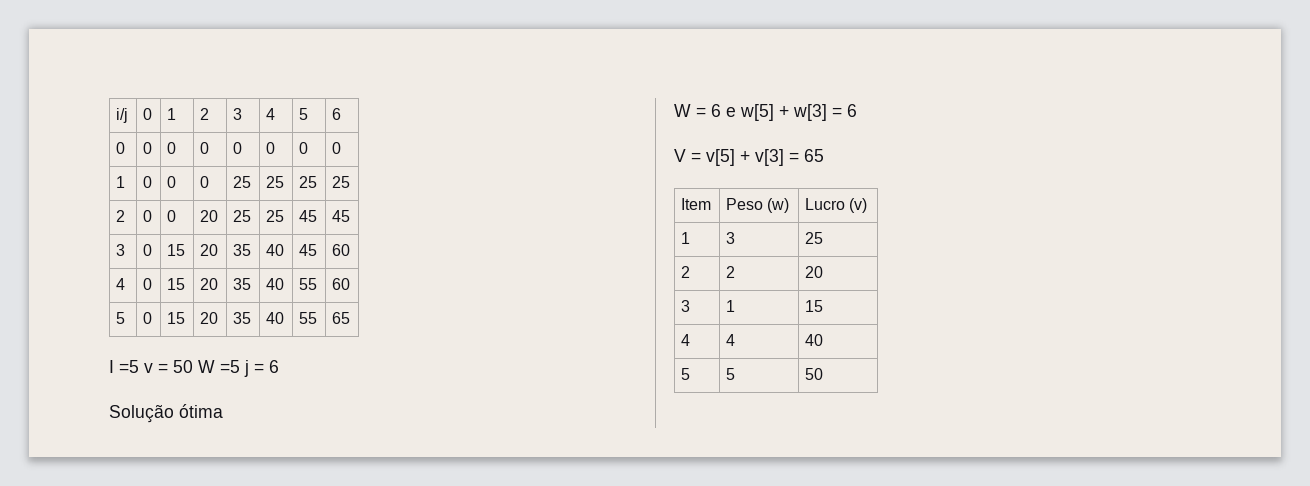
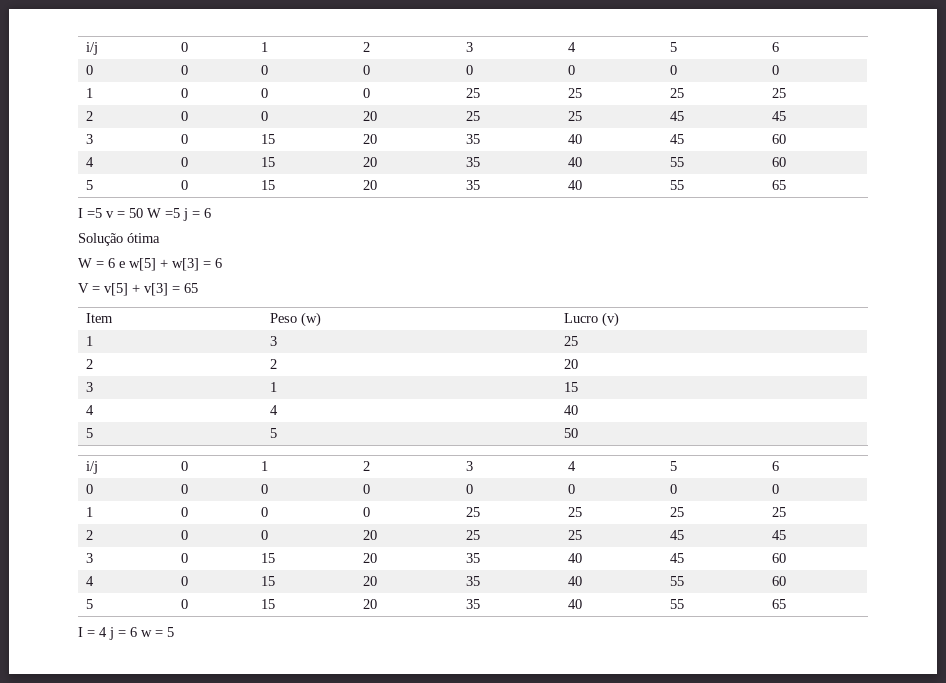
(824, 374) none -> [86,461,99,474] [181,461,189,471] [261,461,269,471] [363,461,371,471] [466,461,474,471] [568,461,577,471] [670,461,678,471] [772,461,780,471] [86,484,94,494] [181,484,189,494] [261,484,269,494] [363,484,371,494] [466,484,474,494] [568,484,576,494] [670,484,678,494] [772,484,780,494] [86,507,94,517] [181,507,189,517] [261,507,269,517] [363,507,371,517] [466,507,481,517] [568,507,583,517] [670,507,685,517] [772,507,787,517] [86,530,94,540] [181,530,189,540] [261,530,269,540] [363,530,378,540] [466,530,481,540] [568,530,583,540] [670,530,685,540] [772,530,787,540] [86,553,94,563] [181,553,189,563] [261,553,276,563] [363,553,378,563] [466,553,481,563] [568,553,583,563] [670,553,685,563] [772,553,787,563] [86,576,95,586] [181,576,189,586] [261,576,276,586] [363,576,378,586] [466,576,481,586] [568,576,583,586] [670,576,685,586] [772,576,787,586] [86,599,94,609] [181,599,189,609] [261,599,276,609] [363,599,378,609] [466,599,481,609] [568,599,583,609] [670,599,685,609] [772,599,787,609] [78,627,174,640] // i/j | 0 | 1 | 2 | 3 | 4 | 5 | 6 // 0 | 0 | 0 | 0 | 0 | 0 | 0 | 0 // 1 | 0 | 0 | 0 | 25 | 25 | 25 | 25 // 2 | 0 | 0 | 20 | 25 | 25 | 45 | 45 // 3 | 0 | 15 | 20 | 35 | 40 | 45 | 60 // 4 | 0 | 15 | 20 | 35 | 40 | 55 | 60 // 5 | 0 | 15 | 20 | 35 | 40 | 55 | 65 // I = 4 j = 6 w = 5

